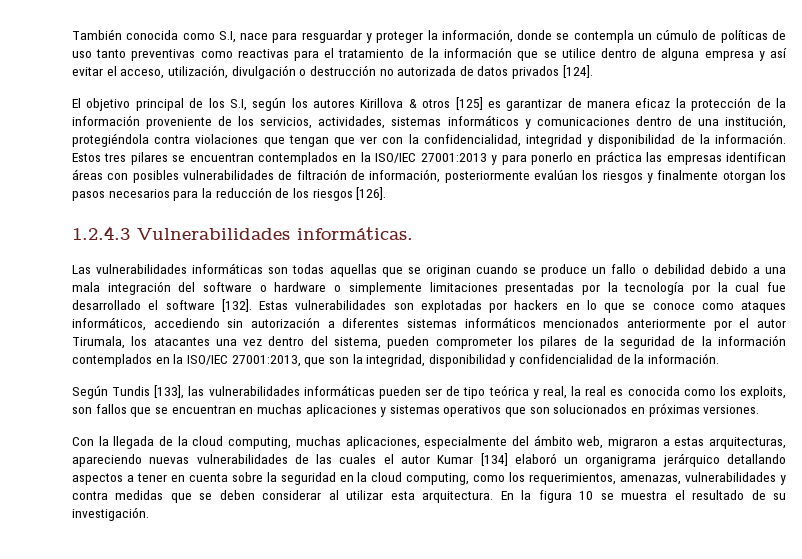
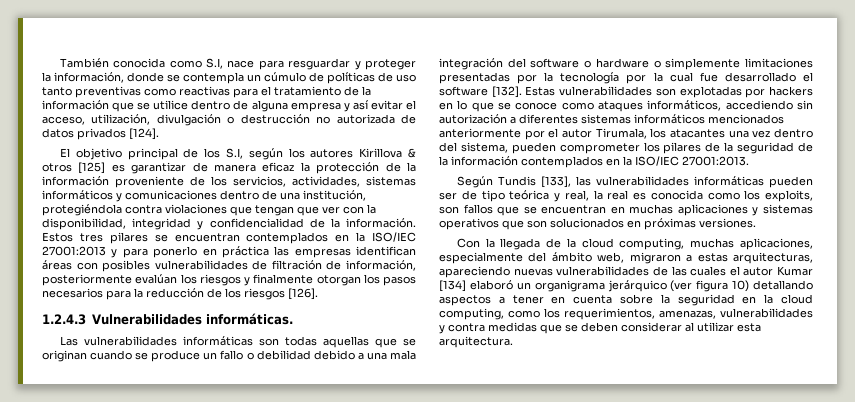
[423,134,521,147] confidencialidad, -> [42,218,126,230] disponibilidad,
[598,134,676,147] disponibilidad -> [209,218,304,228] confidencialidad
[231,353,720,367] 27001:2013, que son la integridad, disponibilidad y confidencialidad de la información. -> [682,156,749,166] 27001:2013.
(720, 460) none -> [670,280,750,292] (ver figura 10)
[500,490,787,503] [72,507,149,521] En la figura 10 se muestra el resultado de su investigación. -> (513, 342) none

